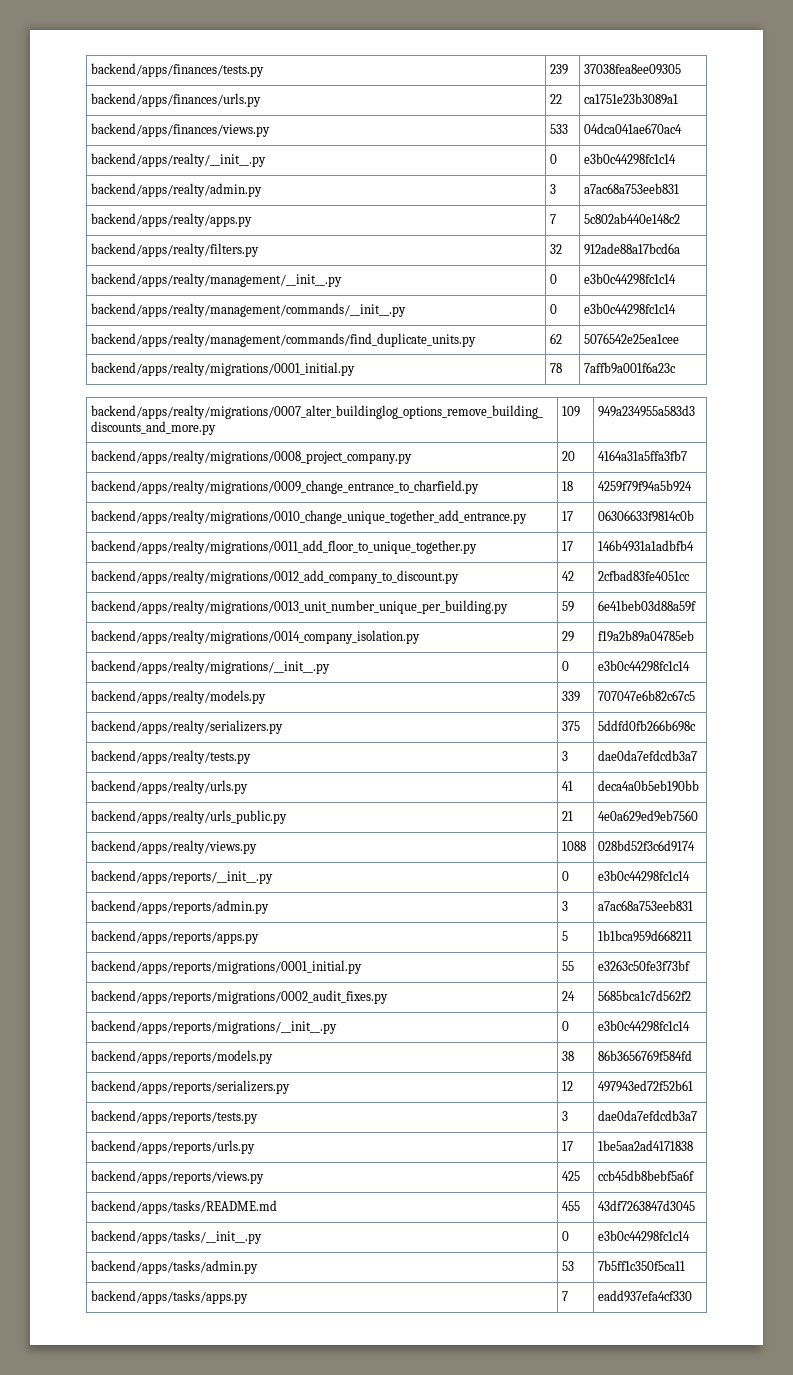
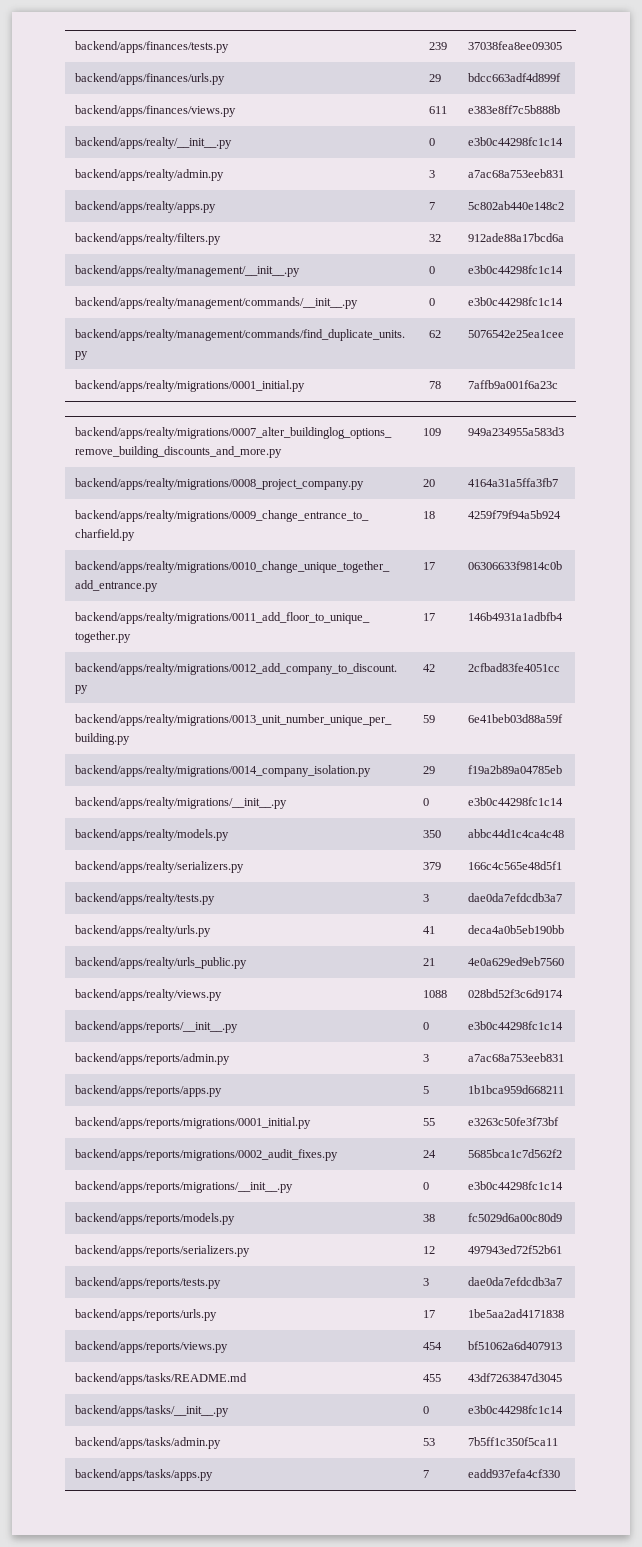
[550,94,563,104] [584,93,679,105] 22 | ca1751e23b3089a1 -> [429,74,442,82] [468,73,562,82] 29 | bdcc663adf4d899f
[550,124,569,134] [584,123,683,134] 533 | 04dca041ae670ac4 -> [429,106,448,114] [468,105,561,114] 611 | e383e8ff7c5b888b
[562,691,581,702] [598,690,696,701] 339 | 707047e6b82c67c5 -> [423,830,442,838] [468,829,565,838] 350 | abbc44d1c4ca4c48
[562,721,581,731] [598,720,697,732] 375 | 5ddfd0fb266b698c -> [423,862,442,870] [468,861,563,870] 379 | 166c4c565e48d5f1
[598,1050,693,1062] 86b3656769f584fd -> [468,1213,563,1222] fc5029d6a00c80d9
[562,1171,581,1181] [598,1170,695,1181] 425 | ccb45db8bebf5a6f -> [423,1342,443,1350] [468,1341,563,1350] 454 | bf51062a6d407913

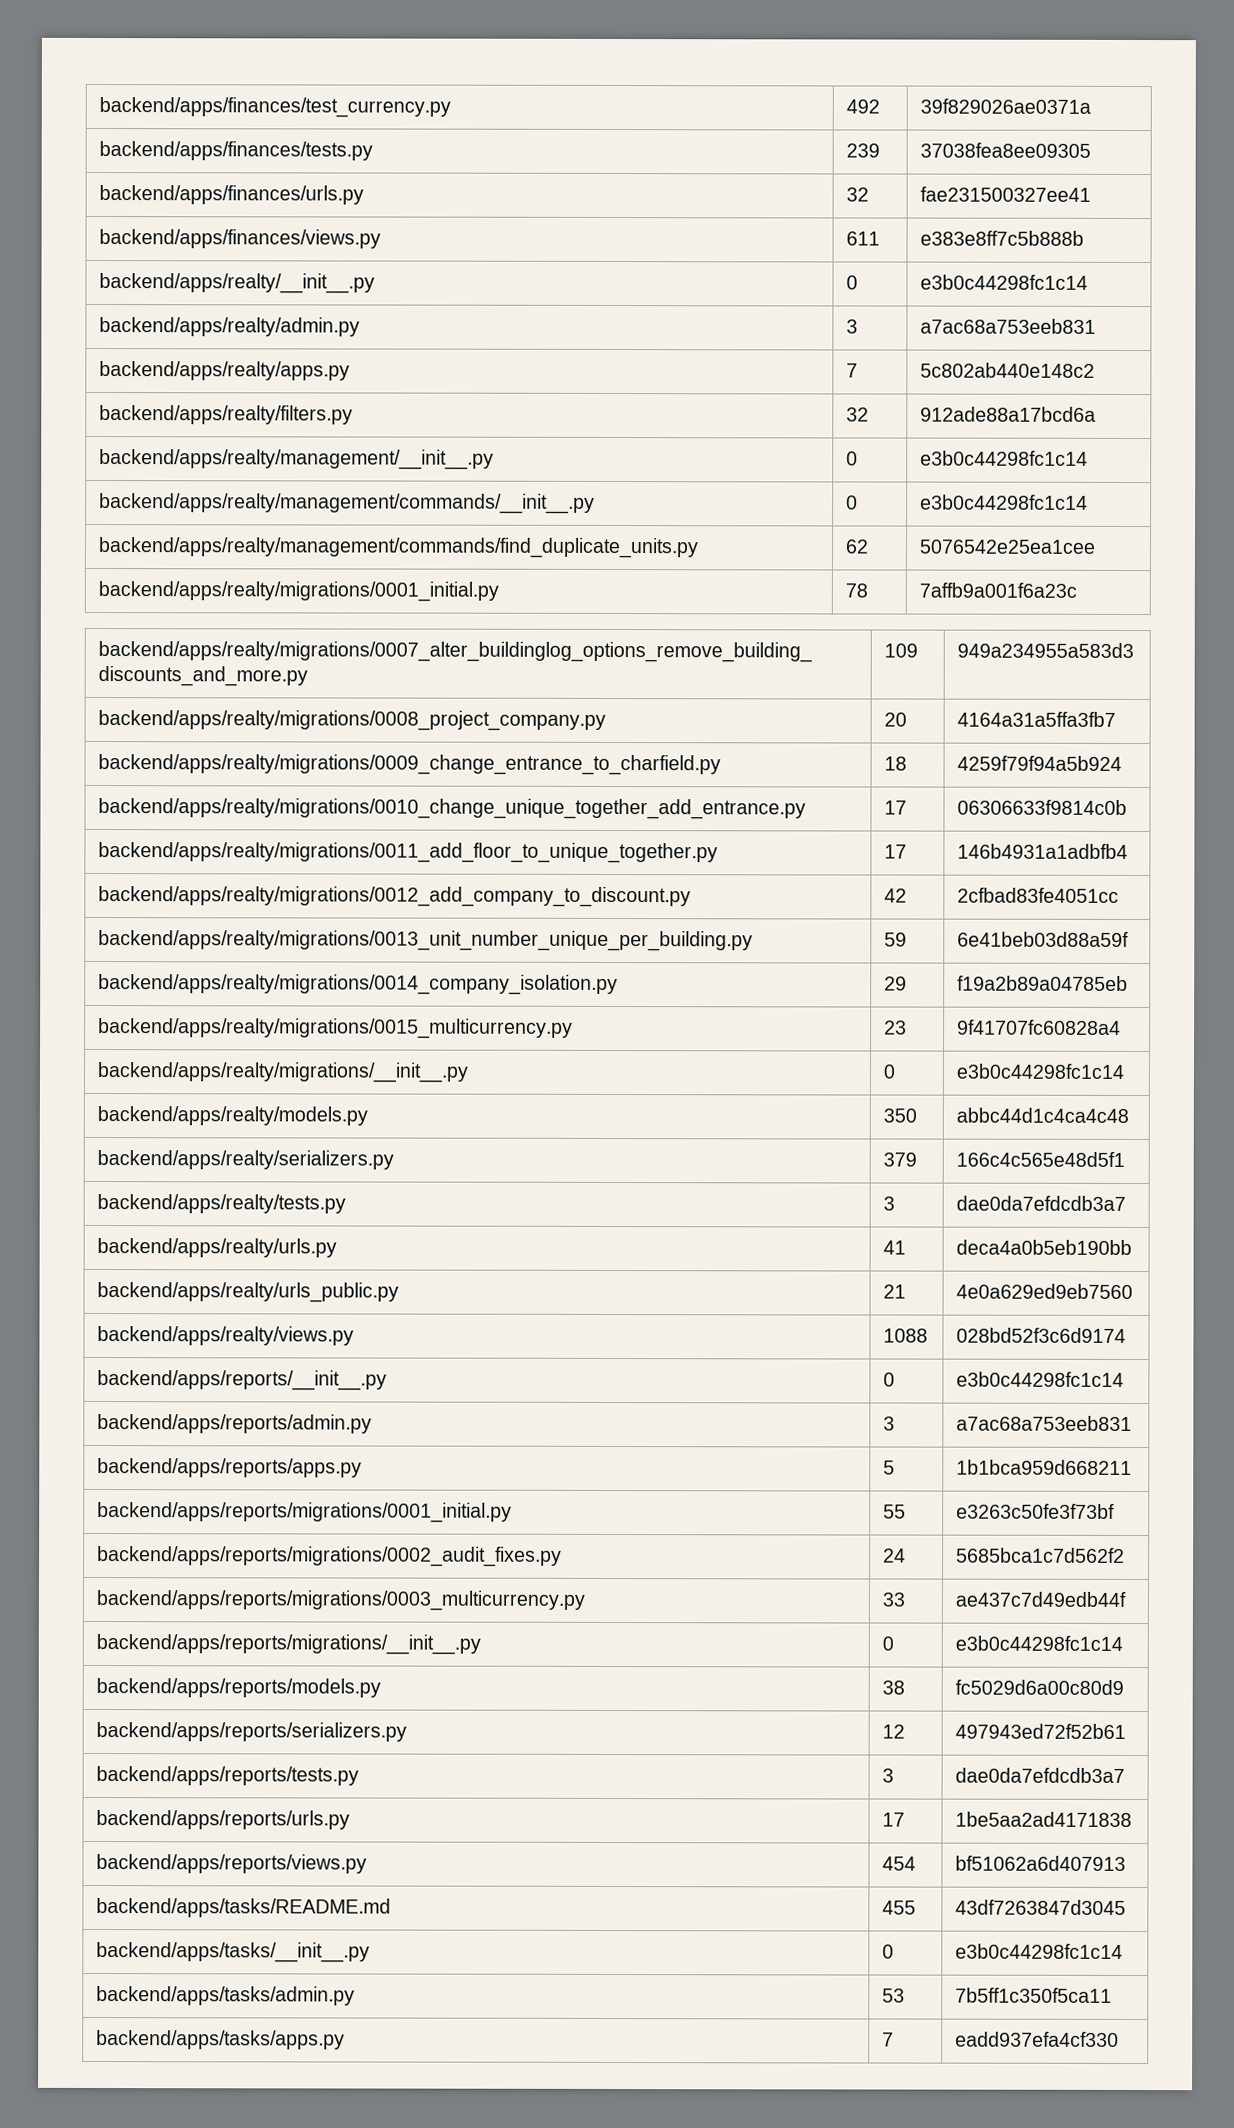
(75, 47) none -> [99,97,452,118] [846,99,881,114] [920,98,1092,114] backend/apps/finances/test_currency.py | 492 | 39f829026ae0371a //
[429,74,442,82] [468,73,562,82] 29 | bdcc663adf4d899f -> [846,187,870,202] [920,186,1092,202] 32 | fae231500327ee41
(563, 769) none -> [98,1018,574,1039] [884,1020,908,1035] [957,1019,1122,1035] // backend/apps/realty/migrations/0015_multicurrency.py | 23 | 9f41707fc60828a4
(563, 1153) none -> [96,1590,586,1611] [882,1592,906,1607] [955,1591,1127,1607] // backend/apps/reports/migrations/0003_multicurrency.py | 33 | ae437c7d49edb44f

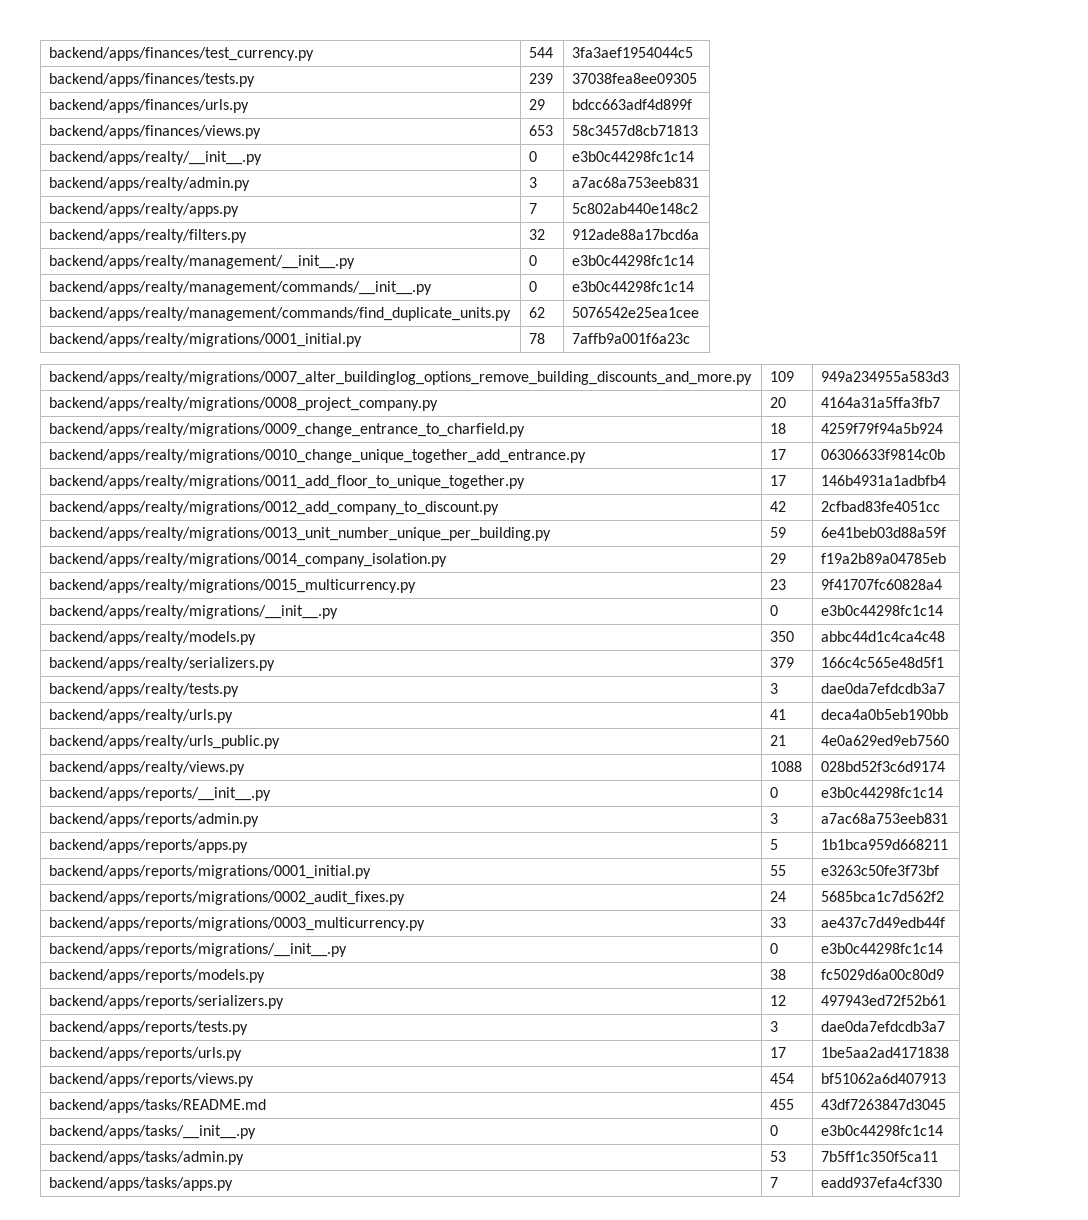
[846,99,881,114] [920,98,1092,114] 492 | 39f829026ae0371a -> [529,47,554,58] [572,47,694,58] 544 | 3fa3aef1954044c5
[846,187,870,202] [920,186,1092,202] 32 | fae231500327ee41 -> [529,99,546,110] [572,99,693,110] 29 | bdcc663adf4d899f
[846,231,881,246] [920,230,1085,246] 611 | e383e8ff7c5b888b -> [529,125,554,136] [572,125,699,136] 653 | 58c3457d8cb71813

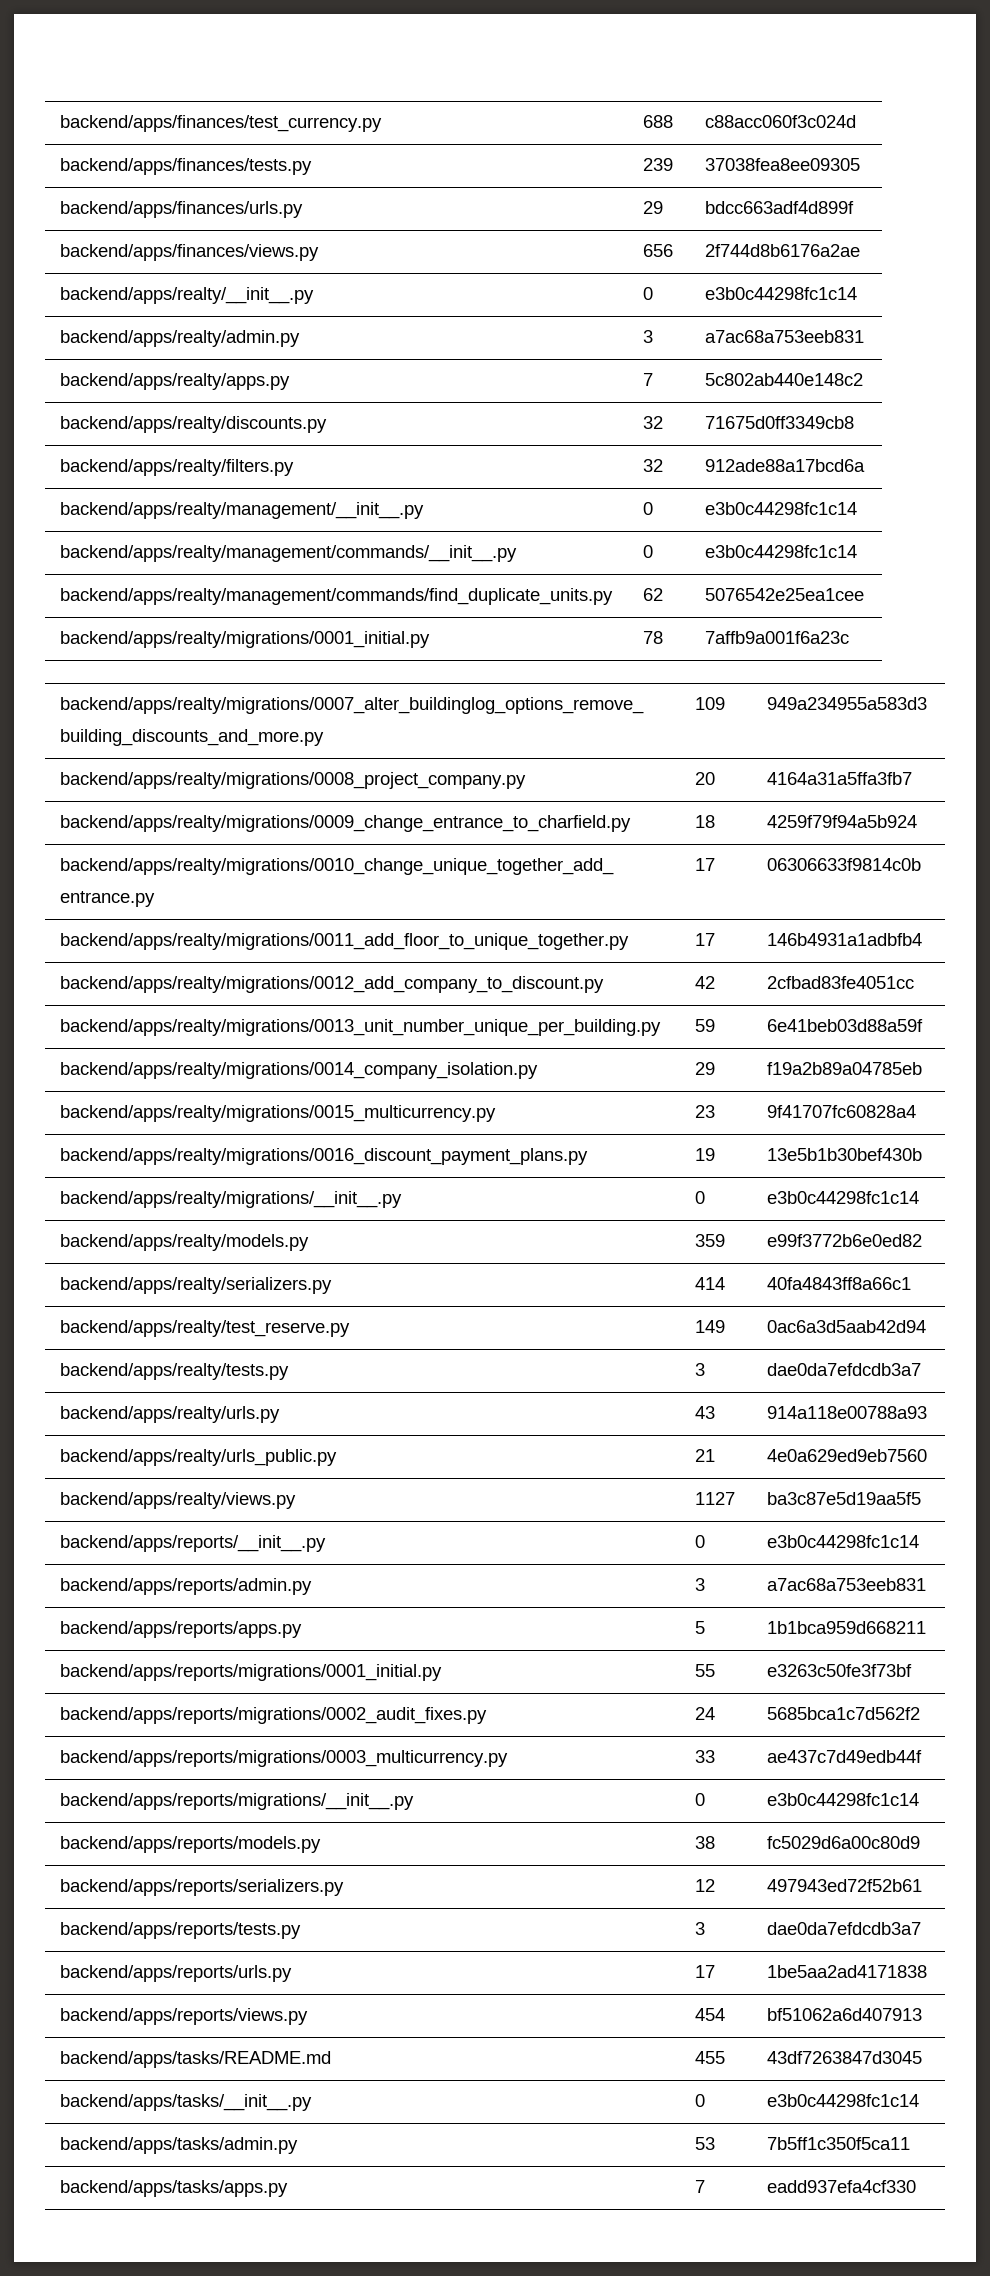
[529,47,554,58] [572,47,694,58] 544 | 3fa3aef1954044c5 -> [643,115,674,128] [705,115,857,128] 688 | c88acc060f3c024d
[529,125,554,136] [572,125,699,136] 653 | 58c3457d8cb71813 -> [643,244,674,257] [705,244,861,257] 656 | 2f744d8b6176a2ae
(699, 208) none -> [60,416,328,433] [643,416,664,429] [705,416,855,429] // backend/apps/realty/discounts.py | 32 | 71675d0ff3349cb8
(943, 584) none -> [60,1148,589,1165] [695,1148,716,1161] [767,1148,923,1161] // backend/apps/realty/migrations/0016_discount_payment_plans.py | 19 | 13e5b1b30bef430b
[770,631,795,642] [821,631,946,642] 350 | abbc44d1c4ca4c48 -> [695,1234,726,1247] [767,1234,923,1247] 359 | e99f3772b6e0ed82
[770,657,795,668] [821,657,945,668] 379 | 166c4c565e48d5f1 -> [695,1277,726,1290] [767,1277,912,1290] [60,1320,351,1337] [695,1320,726,1333] [767,1320,927,1333] 414 | 40fa4843ff8a66c1 // backend/apps/realty/test_reserve.py | 149 | 0ac6a3d5aab42d94
[770,709,787,720] [821,709,949,720] 41 | deca4a0b5eb190bb -> [695,1406,716,1419] [767,1406,928,1419] 43 | 914a118e00788a93
[770,761,803,772] [821,761,946,772] 1088 | 028bd52f3c6d9174 -> [695,1492,736,1505] [767,1492,922,1505] 1127 | ba3c87e5d19aa5f5

